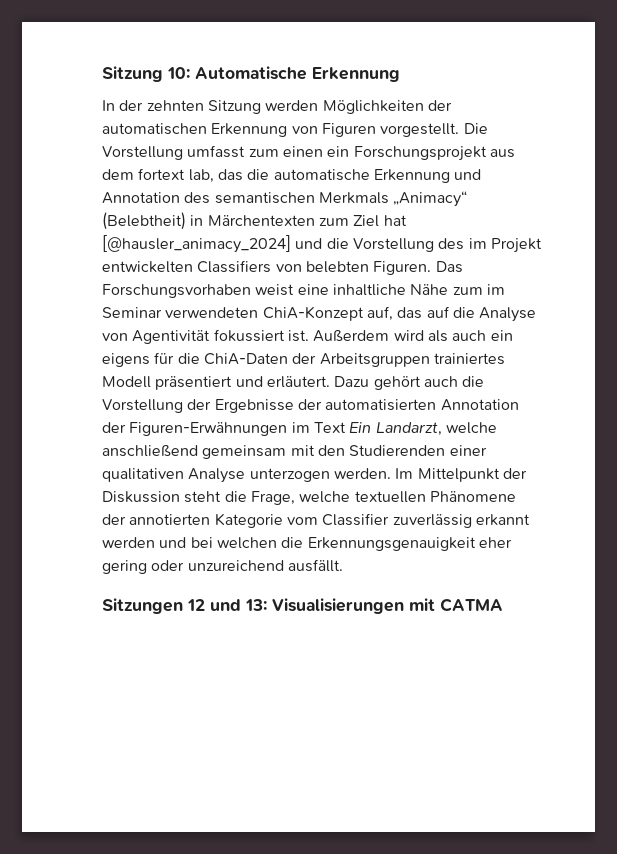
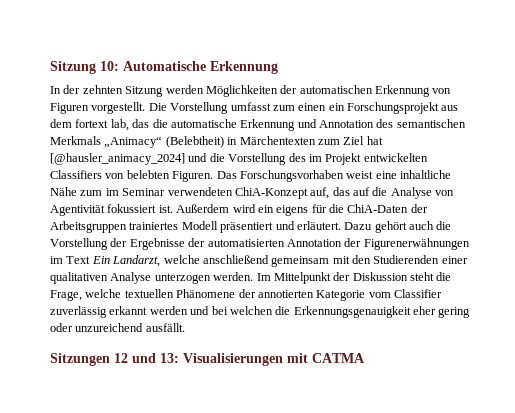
[427,330,487,342] als auch -> (256, 208) none
[129,422,288,436] Figuren-Erwähnungen -> [363,238,470,250] Figurenerwähnungen

